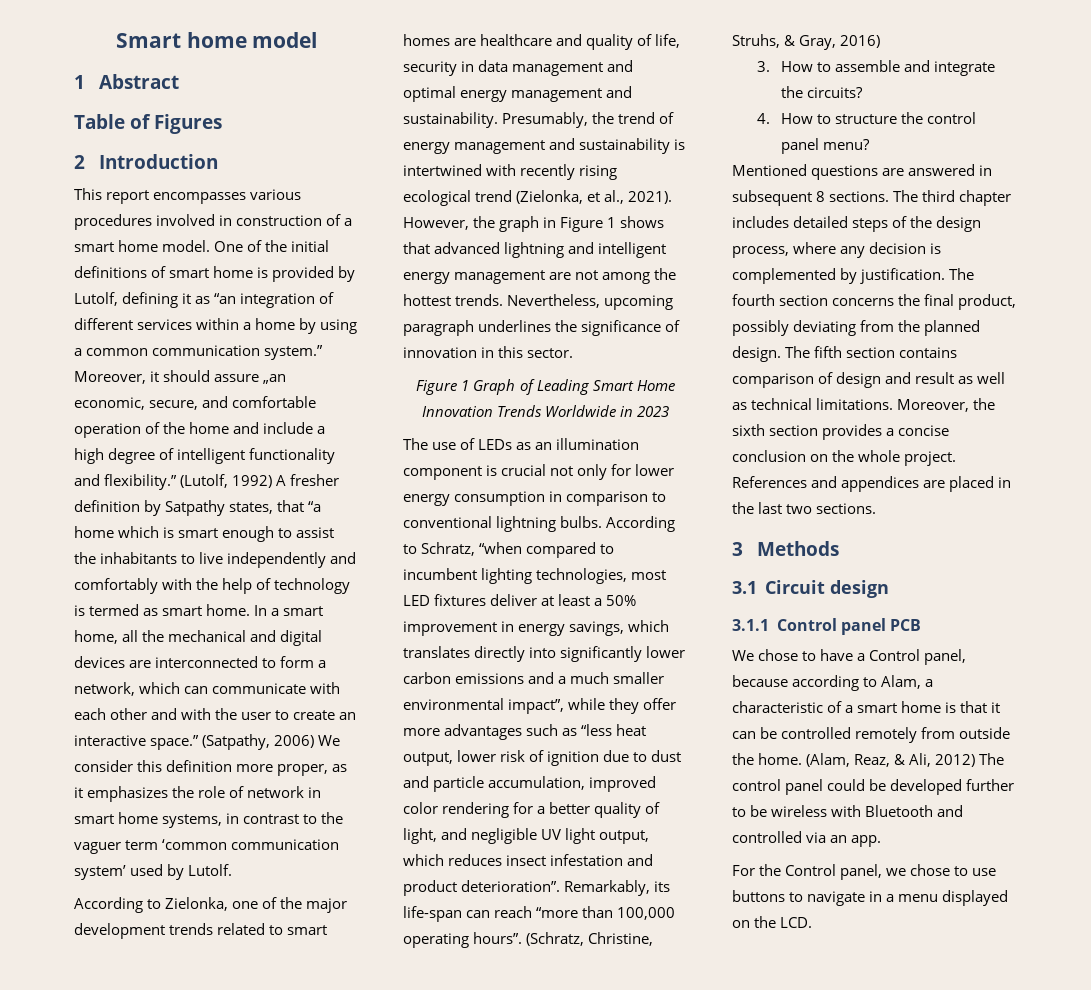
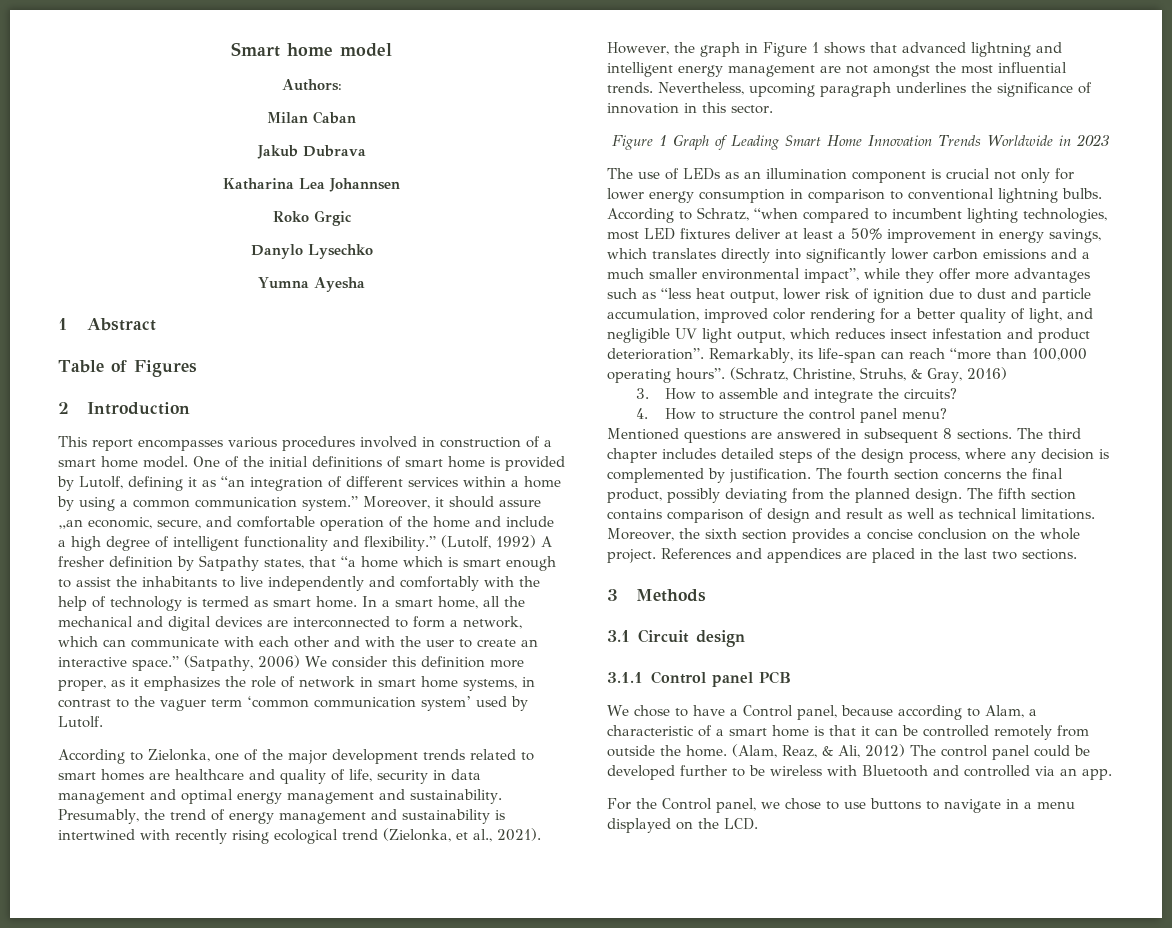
(318, 40) none -> [281,79,342,91] [267,111,356,124] [256,145,366,159] [223,178,400,192] [272,210,352,226] [250,244,373,259] [258,277,365,292] // Authors: // Milan Caban // Jakub Dubrava // Katharina Lea Johannsen // Roko Grgic // Danylo Lysechko // Yumna Ayesha
[602,268,677,284] [403,294,451,306] among the hottest -> [873,62,1067,77] amongst the most influential

